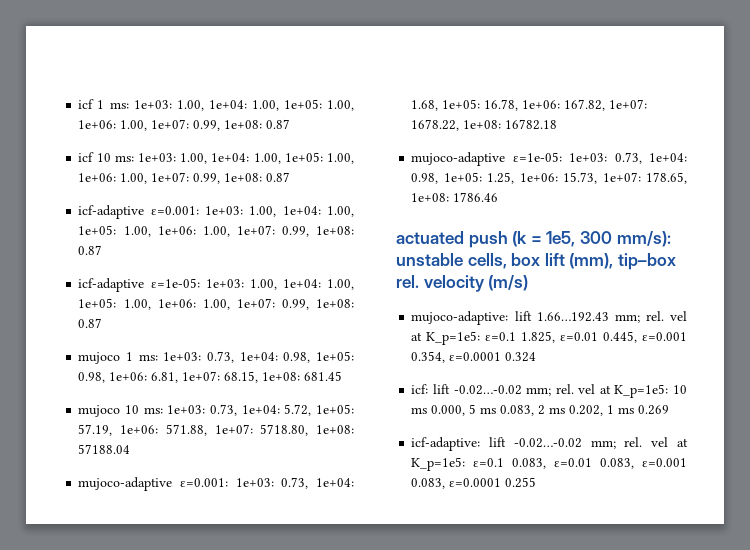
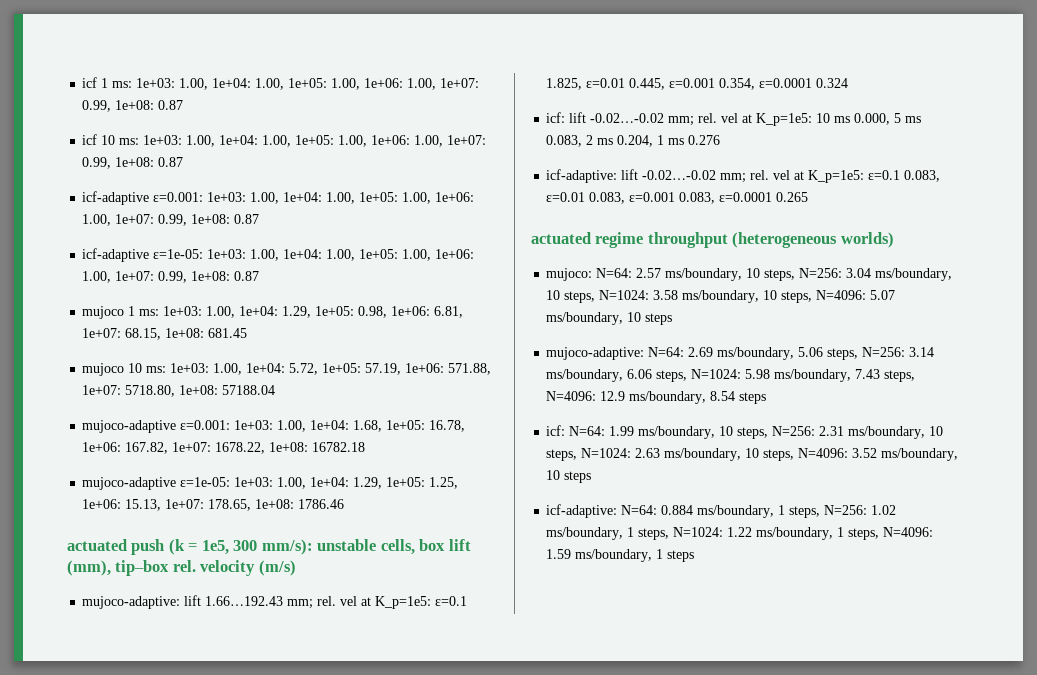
[207,351,311,363] 0.73, 1e+04: 0.98, -> [206,306,312,318] 1.00, 1e+04: 1.29,
[210,404,238,416] 0.73, -> [213,363,243,375] 1.00,
[281,477,309,489] 0.73, -> [277,420,307,432] 1.00,
[614,152,687,164] [411,173,439,184] 0.73, 1e+04: 0.98, -> [277,477,383,489] 1.00, 1e+04: 1.29,
[563,172,598,184] 15.73, -> [125,499,162,511] 15.13,
[569,405,604,416] 0.202, -> [617,135,654,147] 0.204,
[638,405,670,415] 0.269 -> [688,135,721,145] 0.276
[505,477,537,488] 0.255 -> [776,192,809,202] [531,232,894,248] [546,268,953,281] [546,290,896,303] [546,312,673,325] [546,347,935,360] [546,369,916,382] [546,391,767,404] [546,425,944,439] [546,448,959,461] [546,470,592,483] [546,504,897,518] [546,527,934,540] [546,549,695,562] 0.265 // actuated regime throughput (heterogeneous worlds) // mujoco: N=64: 2.57 ms/boundary, 10 steps, N=256: 3.04 ms/boundary, 10 steps, N=1024: 3.58 ms/boundary, 10 steps, N=4096: 5.07 ms/boundary, 10 steps // mujoco-adaptive: N=64: 2.69 ms/boundary, 5.06 steps, N=256: 3.14 ms/boundary, 6.06 steps, N=1024: 5.98 ms/boundary, 7.43 steps, N=4096: 12.9 ms/boundary, 8.54 steps // icf: N=64: 1.99 ms/boundary, 10 steps, N=256: 2.31 ms/boundary, 10 steps, N=1024: 2.63 ms/boundary, 10 steps, N=4096: 3.52 ms/boundary, 10 steps // icf-adaptive: N=64: 0.884 ms/boundary, 1 steps, N=256: 1.02 ms/boundary, 1 steps, N=1024: 1.22 ms/boundary, 1 steps, N=4096: 1.59 ms/boundary, 1 steps

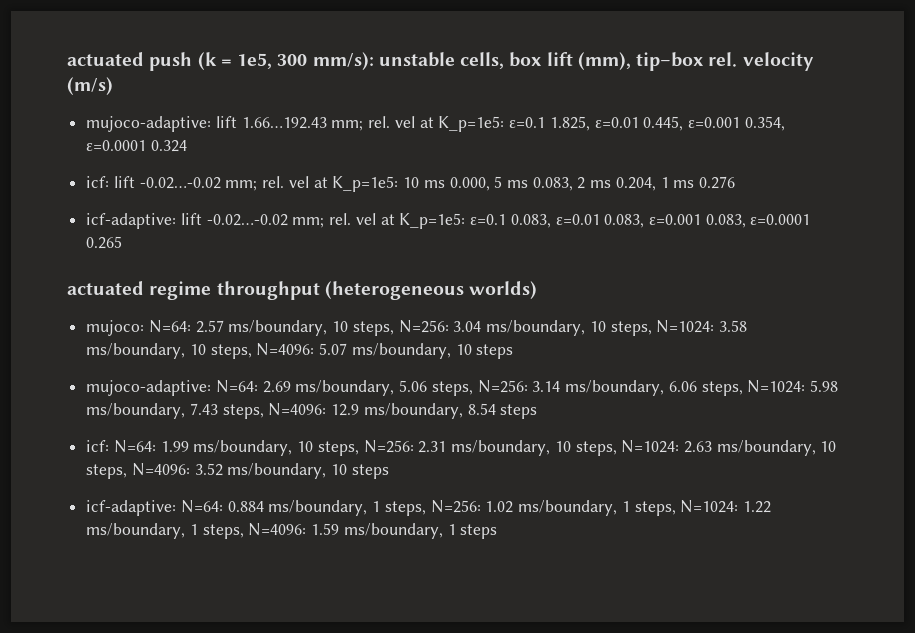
[82,77,480,90] [82,100,184,112] [82,134,487,147] [82,157,184,169] [82,191,475,205] [82,214,260,226] [82,248,475,262] [82,271,260,283] [82,306,464,319] [82,328,248,340] [82,363,492,376] [82,385,276,397] [82,420,466,433] [82,442,366,454] [82,477,459,490] [82,499,345,511] icf 1 ms: 1e+03: 1.00, 1e+04: 1.00, 1e+05: 1.00, 1e+06: 1.00, 1e+07: 0.99, 1e+08: 0.87 // icf 10 ms: 1e+03: 1.00, 1e+04: 1.00, 1e+05: 1.00, 1e+06: 1.00, 1e+07: 0.99, 1e+08: 0.87 // icf-adaptive ε=0.001: 1e+03: 1.00, 1e+04: 1.00, 1e+05: 1.00, 1e+06: 1.00, 1e+07: 0.99, 1e+08: 0.87 // icf-adaptive ε=1e-05: 1e+03: 1.00, 1e+04: 1.00, 1e+05: 1.00, 1e+06: 1.00, 1e+07: 0.99, 1e+08: 0.87 // mujoco 1 ms: 1e+03: 1.00, 1e+04: 1.29, 1e+05: 0.98, 1e+06: 6.81, 1e+07: 68.15, 1e+08: 681.45 // mujoco 10 ms: 1e+03: 1.00, 1e+04: 5.72, 1e+05: 57.19, 1e+06: 571.88, 1e+07: 5718.80, 1e+08: 57188.04 // mujoco-adaptive ε=0.001: 1e+03: 1.00, 1e+04: 1.68, 1e+05: 16.78, 1e+06: 167.82, 1e+07: 1678.22, 1e+08: 16782.18 // mujoco-adaptive ε=1e-05: 1e+03: 1.00, 1e+04: 1.29, 1e+05: 1.25, 1e+06: 15.13, 1e+07: 178.65, 1e+08: 1786.46 // -> (67, 59) none

